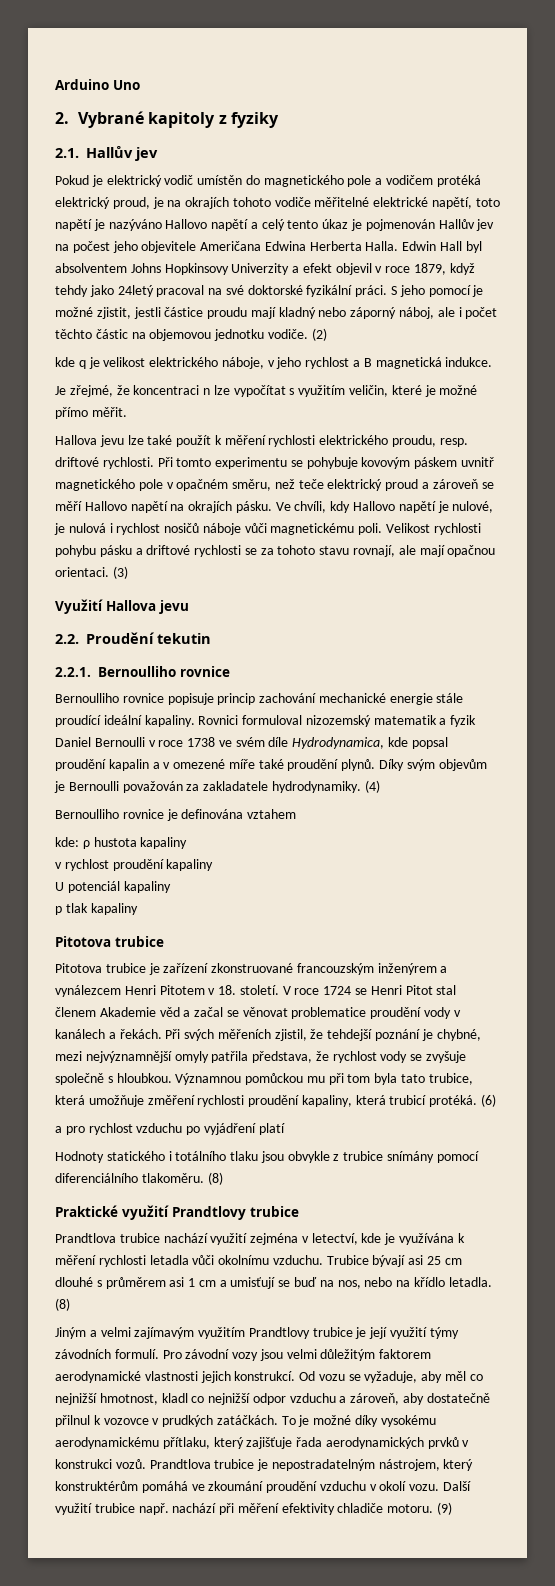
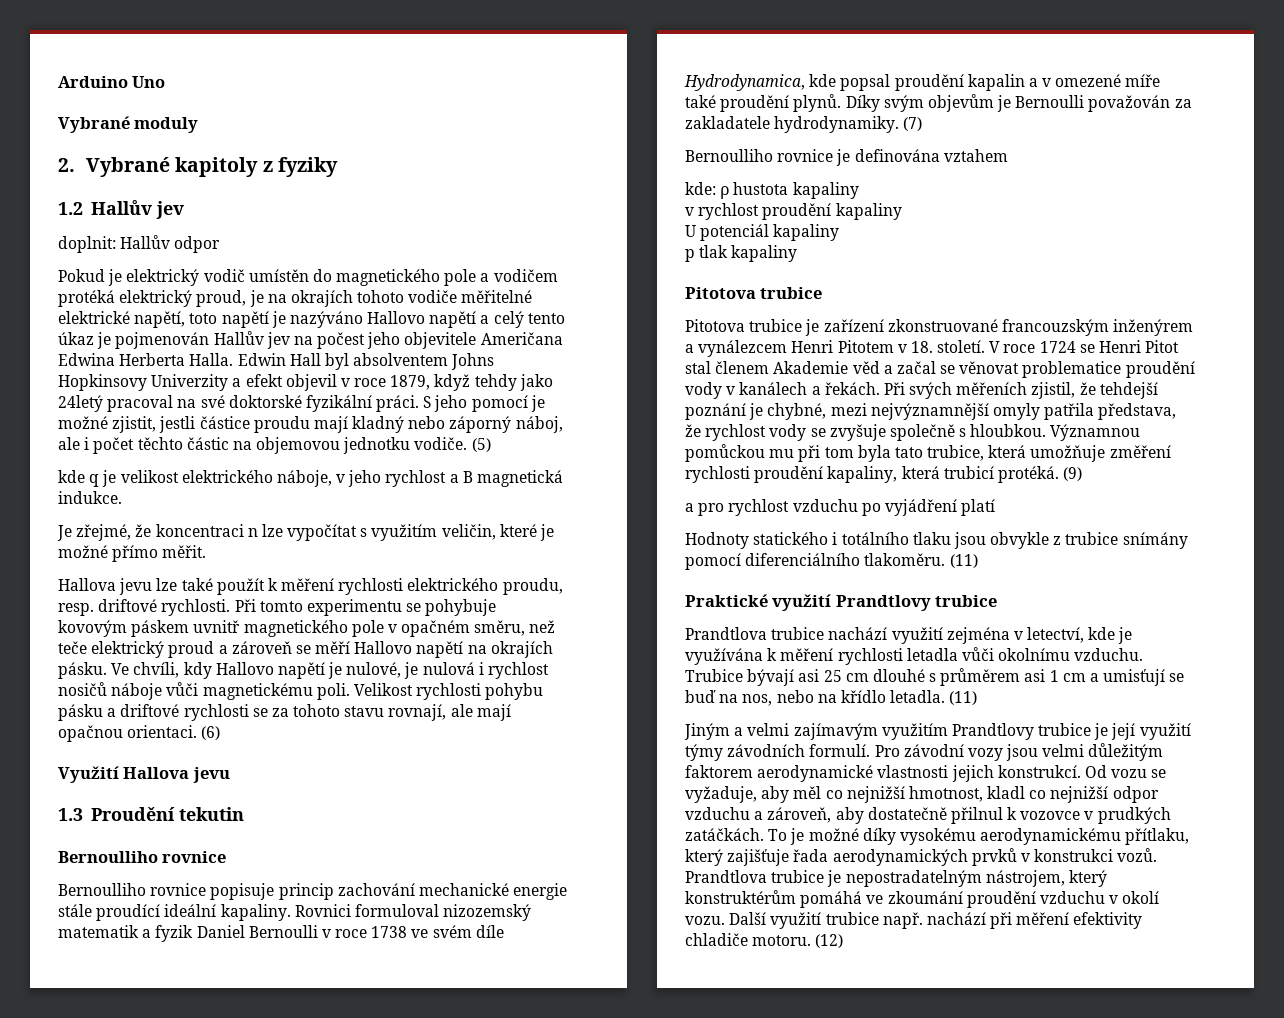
(140, 85) none -> [58,116,199,133] // Vybrané moduly
[55,146,158,161] 2.1. Hallův jev -> [58,200,184,219] [58,235,221,253] 1.2 Hallův jev // doplnit: Hallův odpor
[311,328,327,341] (2) -> [471,438,491,452] (5)
[112,566,128,579] (3) -> [201,726,221,740] (6)
[55,634,79,644] 2.2. -> [58,808,83,821] 1.3
[55,667,91,677] 2.2.1. -> (244, 814) none
[364,780,380,793] (4) -> [903,117,923,131] (7)
[481,1094,497,1107] (6) -> [1063,467,1083,481] (9)
[207,1172,223,1185] (8) -> [949,554,978,568] (11)
[55,1298,70,1311] (8) -> [949,691,978,705] (11)
[437,1502,453,1515] (9) -> [815,934,844,948] (12)

